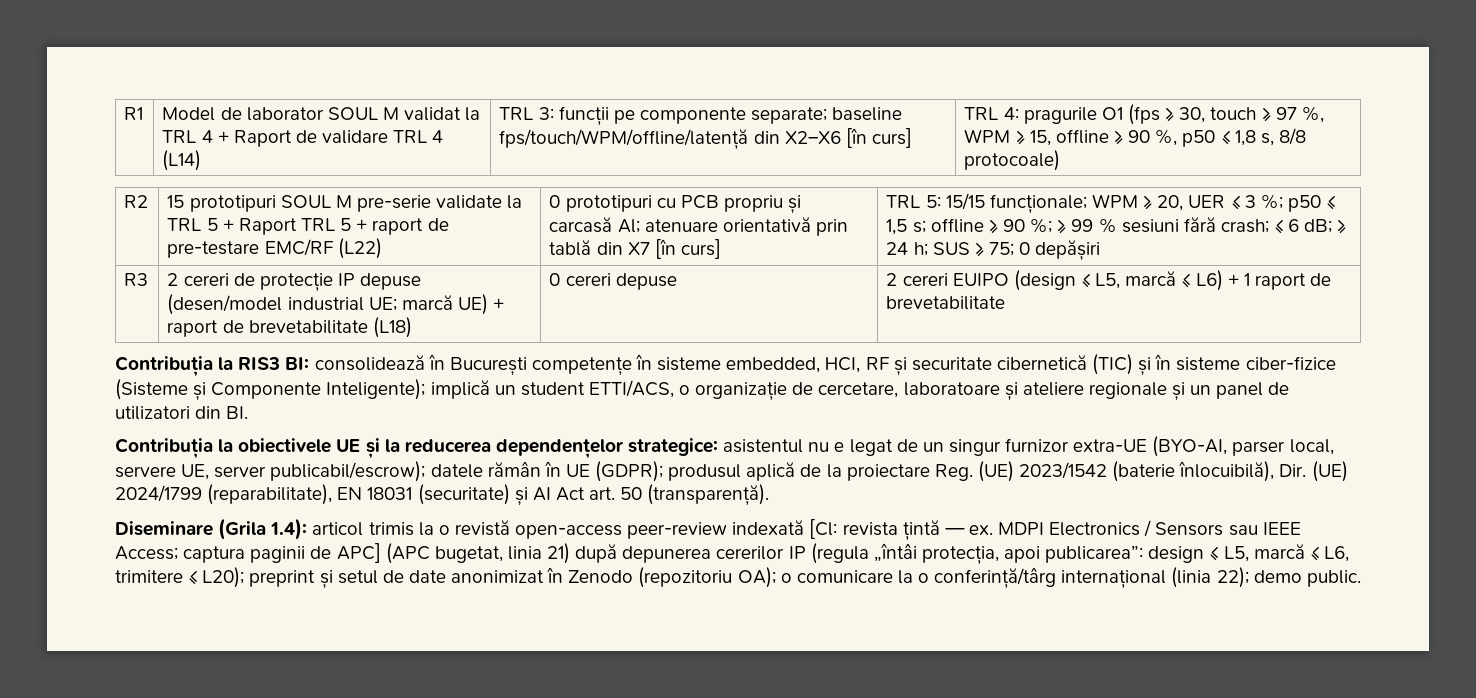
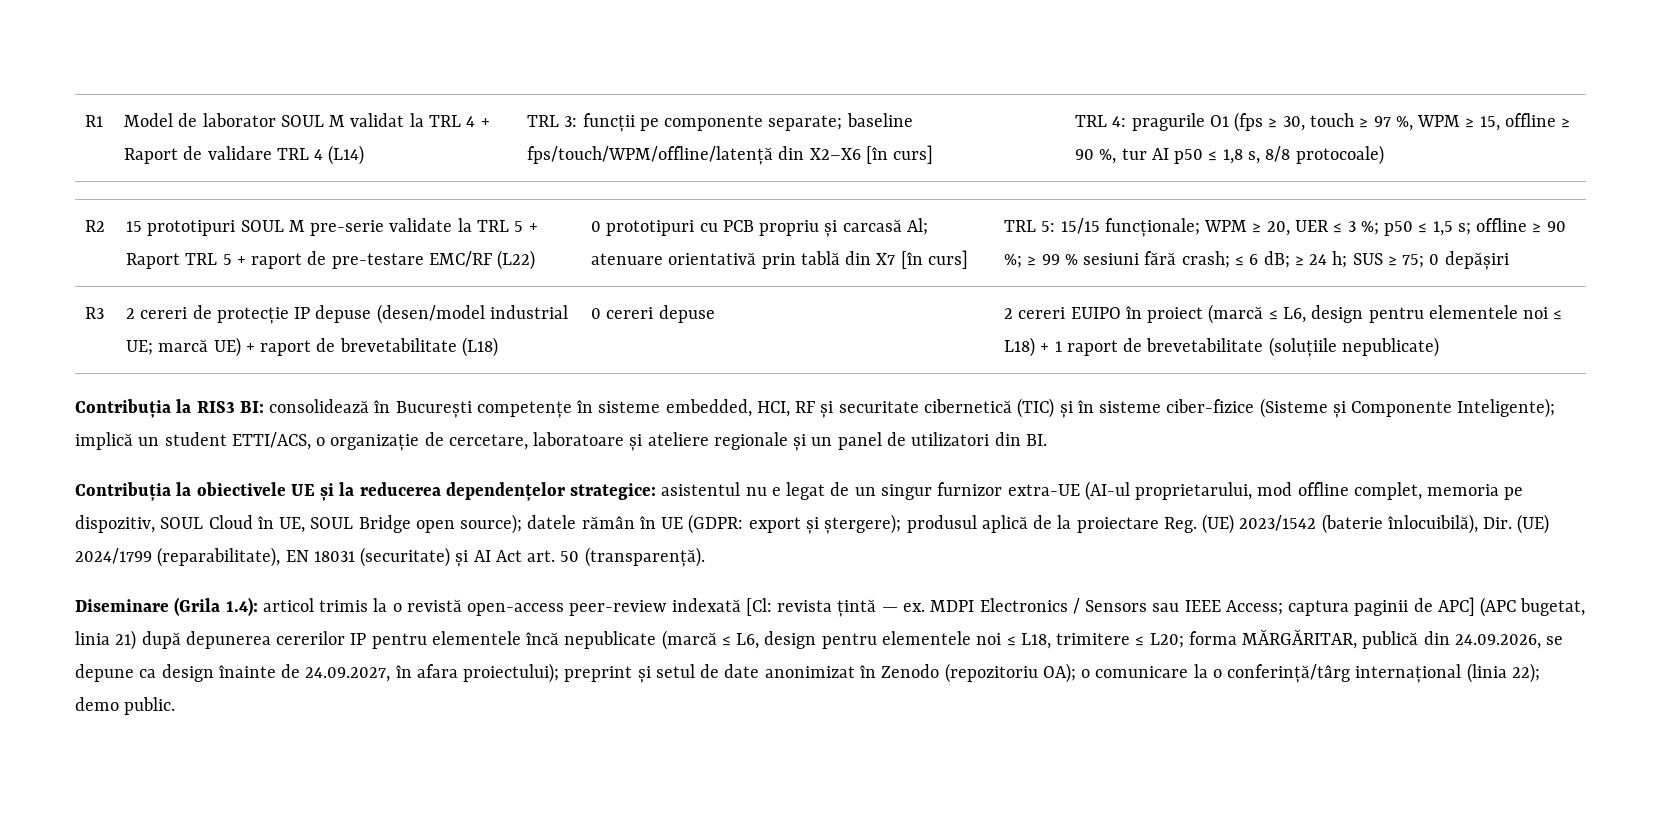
(1178, 137) none -> [1121,148,1169,160] tur AI
[1013,270,1223,291] (design ≤ L5, marcă ≤ L6) -> [1125,304,1563,324] [1004,337,1036,357] în proiect (marcă ≤ L6, design pentru elementele noi ≤ L18)
(1006, 303) none -> [1268,337,1439,357] (soluțiile nepublicate)
[1152,436,1334,457] [115,461,664,482] (BYO-AI, parser local, servere UE, server publicabil/escrow); datele rămân în UE (GDPR); -> [1084,481,1524,501] [75,514,902,534] (AI-ul proprietarului, mod offline complet, memoria pe dispozitiv, SOUL Cloud în UE, SOUL Bridge open source); datele rămân în UE (GDPR: export și ștergere);
[810,543,1349,565] [115,567,245,588] (regula „întâi protecția, apoi publicarea”: design ≤ L5, marcă ≤ L6, trimitere ≤ L20); -> [371,629,1564,650] [75,663,560,683] pentru elementele încă nepublicate (marcă ≤ L6, design pentru elementele noi ≤ L18, trimitere ≤ L20; forma MĂRGĂRITAR, publică din 24.09.2026, se depune ca design înainte de 24.09.2027, în afara proiectului);

